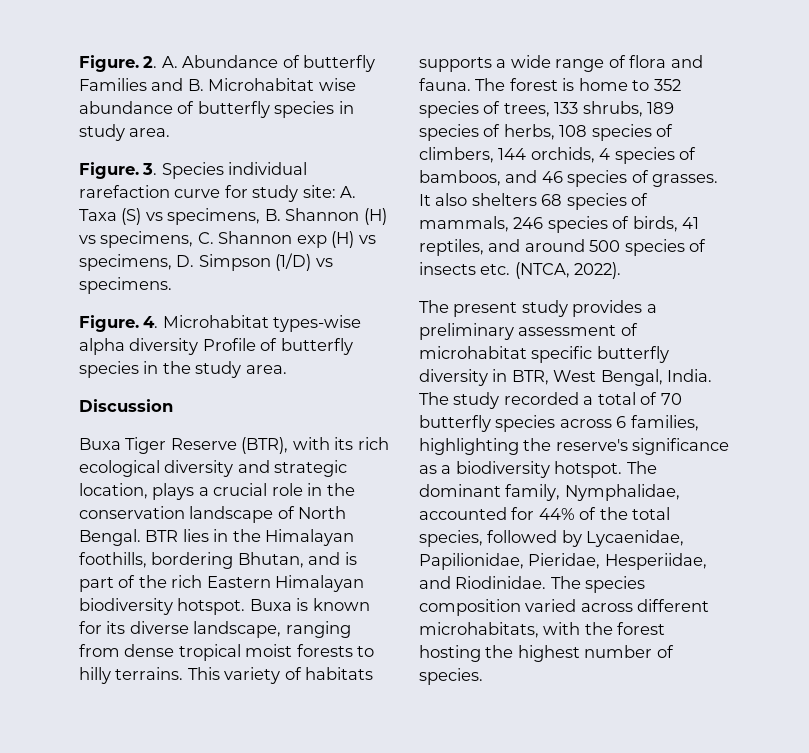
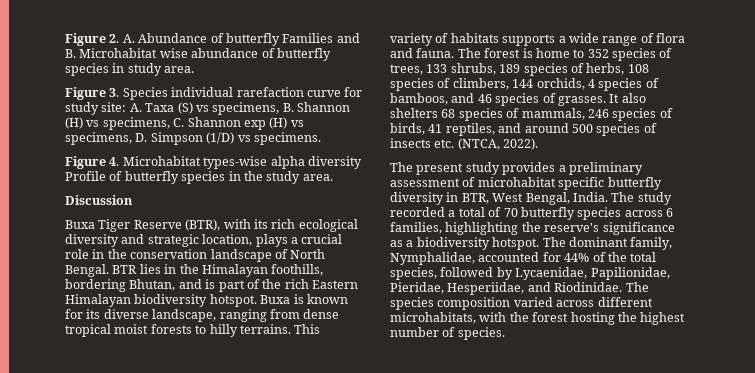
[79,55,139,72] Figure. -> [65,33,106,46] Figure
[79,162,139,179] Figure. -> [65,87,106,100] Figure
[79,315,139,332] Figure. -> [65,156,106,169] Figure

